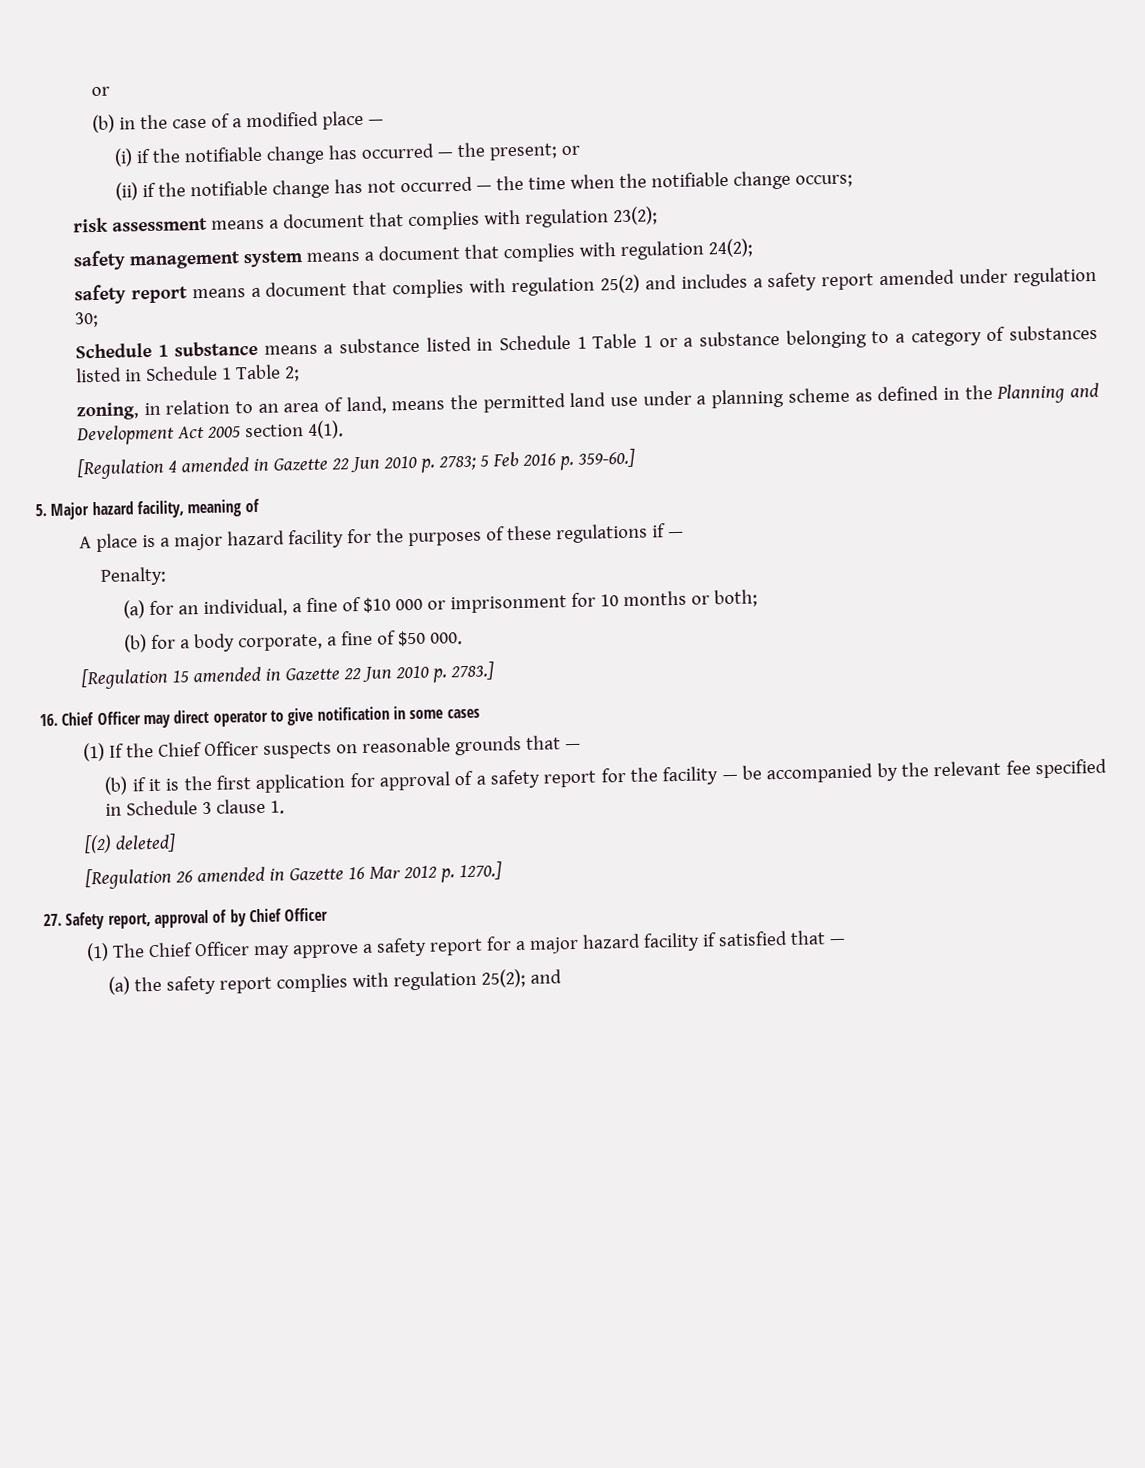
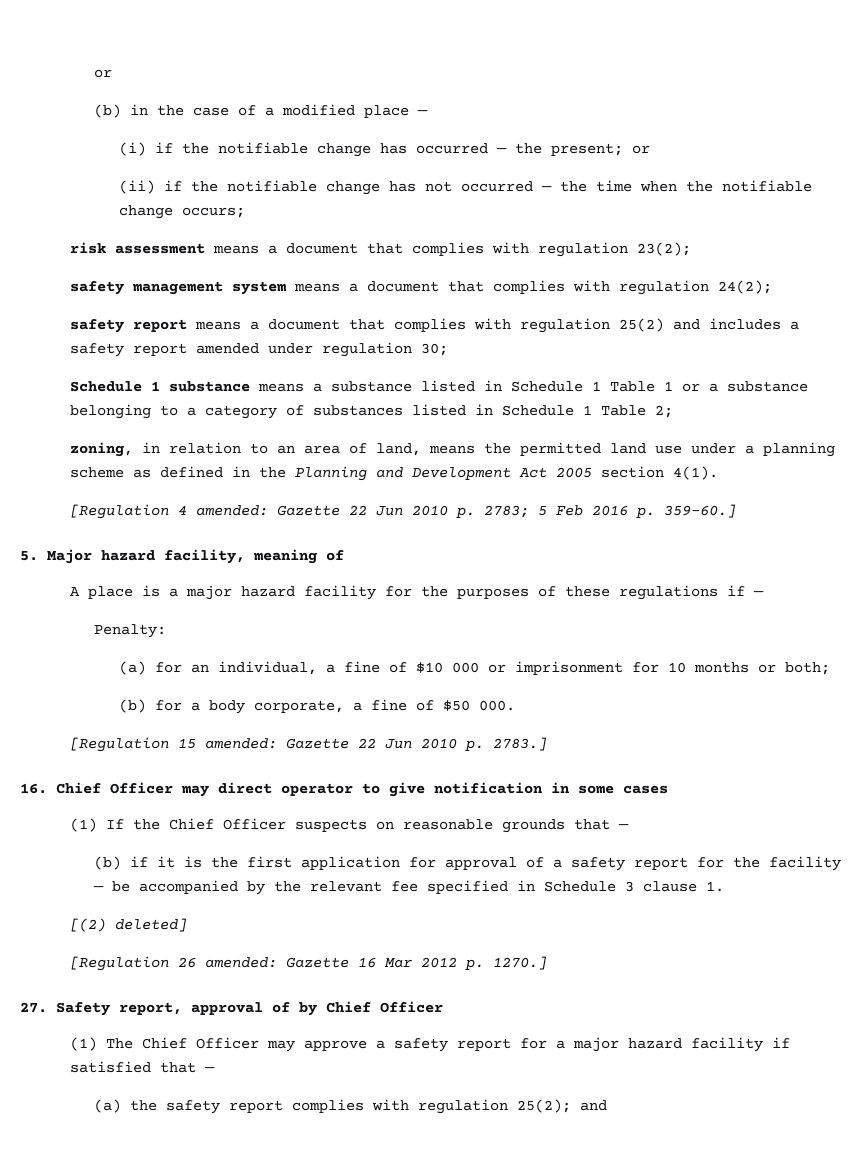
[180,457,269,473] amended in -> [195,505,268,516] amended:
[192,666,281,683] amended in -> [204,738,277,749] amended:
[196,866,285,883] amended in -> [204,957,277,968] amended:

